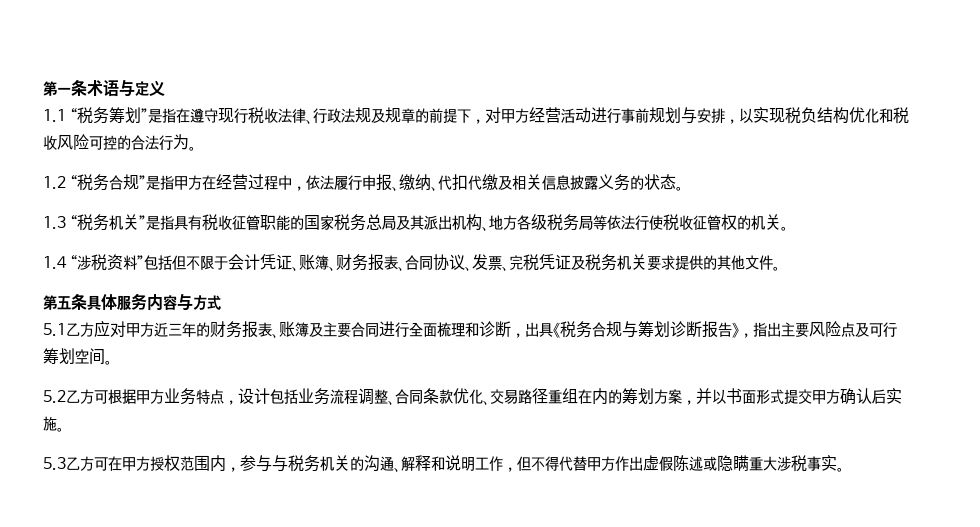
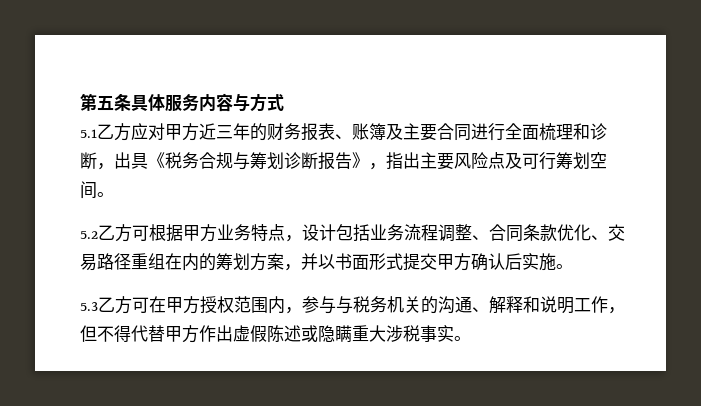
[43,79,165,97] [43,107,910,124] [43,134,196,151] [43,174,684,191] [43,214,789,231] [43,254,781,271] [43,295,57,310] 第一条术语与定义 // 1.1 “税务筹划”是指在遵守现行税收法律、行政法规及规章的前提下，对甲方经营活动进行事前规划与安排，以实现税负结构优化和税收风险可控的合法行为。 // 1.2 “税务合规”是指甲方在经营过程中，依法履行申报、缴纳、代扣代缴及相关信息披露义务的状态。 // 1.3 “税务机关”是指具有税收征管职能的国家税务总局及其派出机构、地方各级税务局等依法行使税收征管权的机关。 // 1.4 “涉税资料”包括但不限于会计凭证、账簿、财务报表、合同协议、发票、完税凭证及税务机关要求提供的其他文件。 // 第 -> [80,93,97,111] 第

